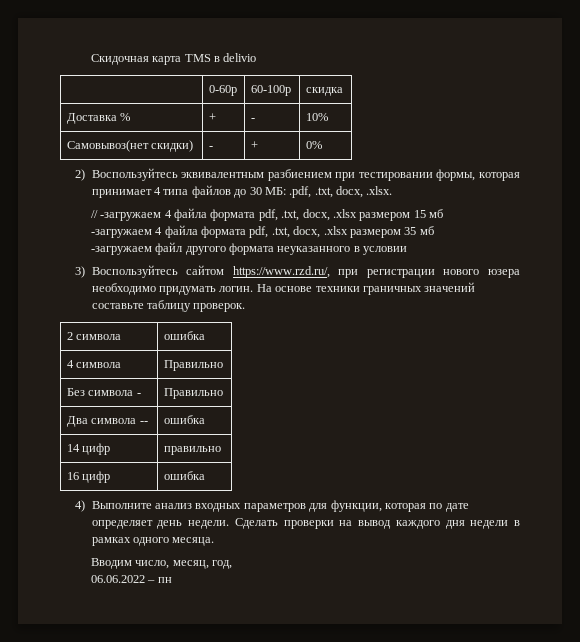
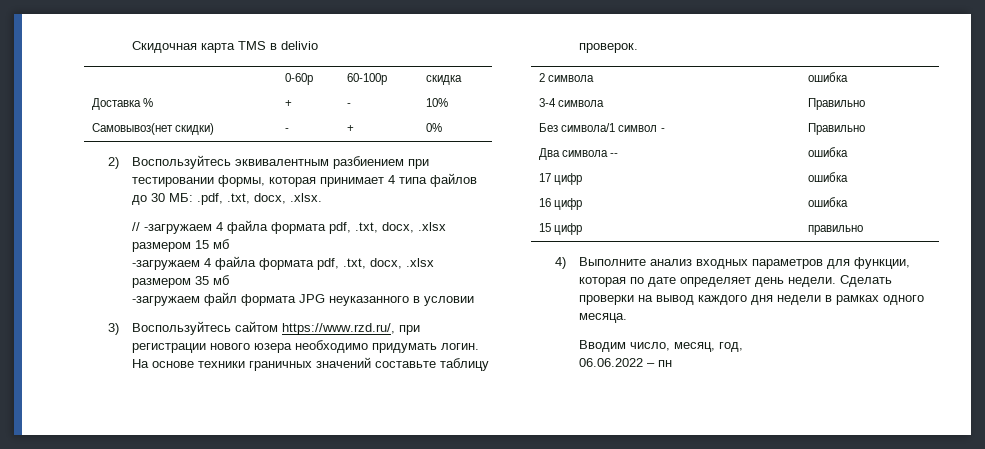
[185,243,275,255] другого формата -> [240,294,325,306] формата JPG
[66,360,74,368] 4 -> [539,98,557,107] 3-4
[88,390,134,396] символа -> [561,123,658,132] символа/1 символ
[66,443,111,455] [163,446,221,455] 14 цифр | правильно -> [539,173,583,185] [808,172,849,182] 17 цифр | ошибка
(205, 475) none -> [539,223,583,235] [808,225,864,235] // 15 цифр | правильно

